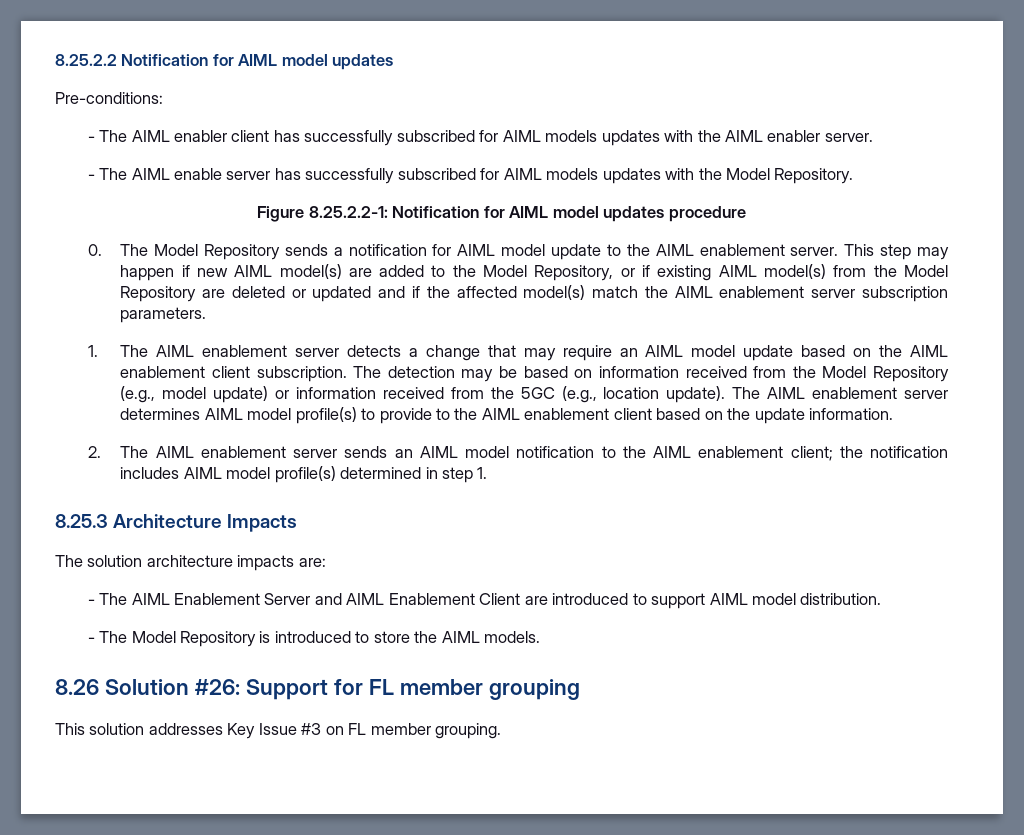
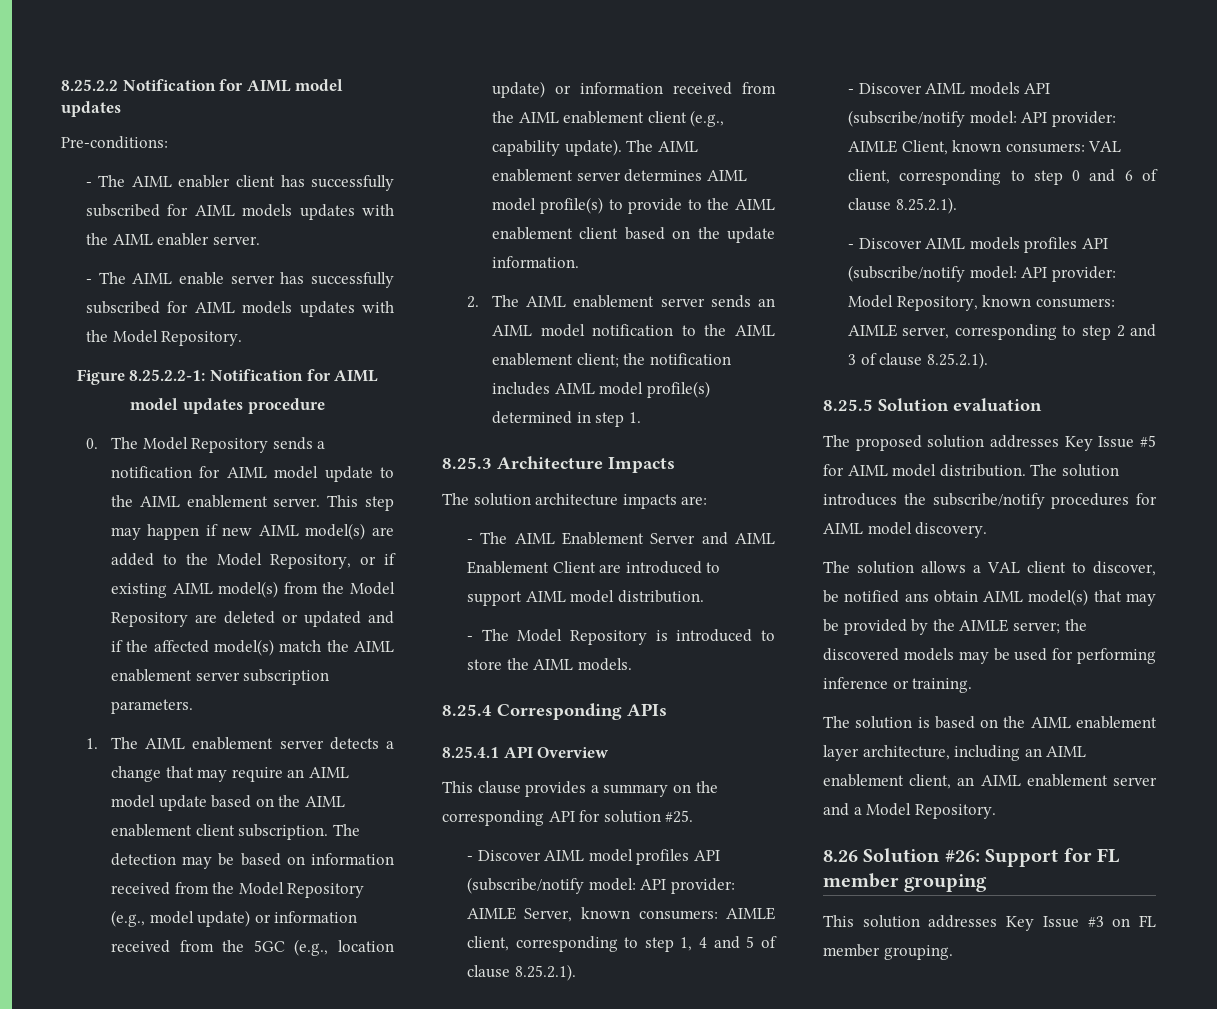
(660, 393) none -> [491,81,776,98] [491,110,725,127] [491,140,560,156] update) or information received from the AIML enablement client (e.g., capability
(541, 637) none -> [442,703,667,720] [442,746,610,758] [442,781,718,797] [442,810,694,826] [466,849,720,865] [466,877,735,894] [466,907,775,922] [466,936,777,952] [466,964,576,981] [847,82,1051,95] [847,110,1116,127] [847,140,1122,155] [847,169,1158,185] [847,197,957,214] [847,237,1108,253] [847,265,1116,282] [847,295,1115,311] [847,324,1156,340] [847,352,988,369] [823,398,1042,412] [823,435,1156,451] [823,464,1119,477] [823,493,1157,509] [823,522,988,538] [823,561,1156,576] [823,589,1156,606] [823,619,1087,635] [823,648,1156,664] [823,677,973,693] [823,716,1157,729] [823,745,1087,761] [823,774,1157,789] [823,803,996,819] // 8.25.4 Corresponding APIs // 8.25.4.1 API Overview // This clause provides a summary on the corresponding API for solution #25. // - Discover AIML model profiles API (subscribe/notify model: API provider: AIMLE Server, known consumers: AIMLE client, corresponding to step 1, 4 and 5 of clause 8.25.2.1). // - Discover AIML models API (subscribe/notify model: API provider: AIMLE Client, known consumers: VAL client, corresponding to step 0 and 6 of clause 8.25.2.1). // - Discover AIML models profiles API (subscribe/notify model: API provider: Model Repository, known consumers: AIMLE server, corresponding to step 2 and 3 of clause 8.25.2.1). // 8.25.5 Solution evaluation // The proposed solution addresses Key Issue #5 for AIML model distribution. The solution introduces the subscribe/notify procedures for AIML model discovery. // The solution allows a VAL client to discover, be notified ans obtain AIML model(s) that may be provided by the AIMLE server; the discovered models may be used for performing inference or training. // The solution is based on the AIML enablement layer architecture, including an AIML enablement client, an AIML enablement server and a Model Repository.

